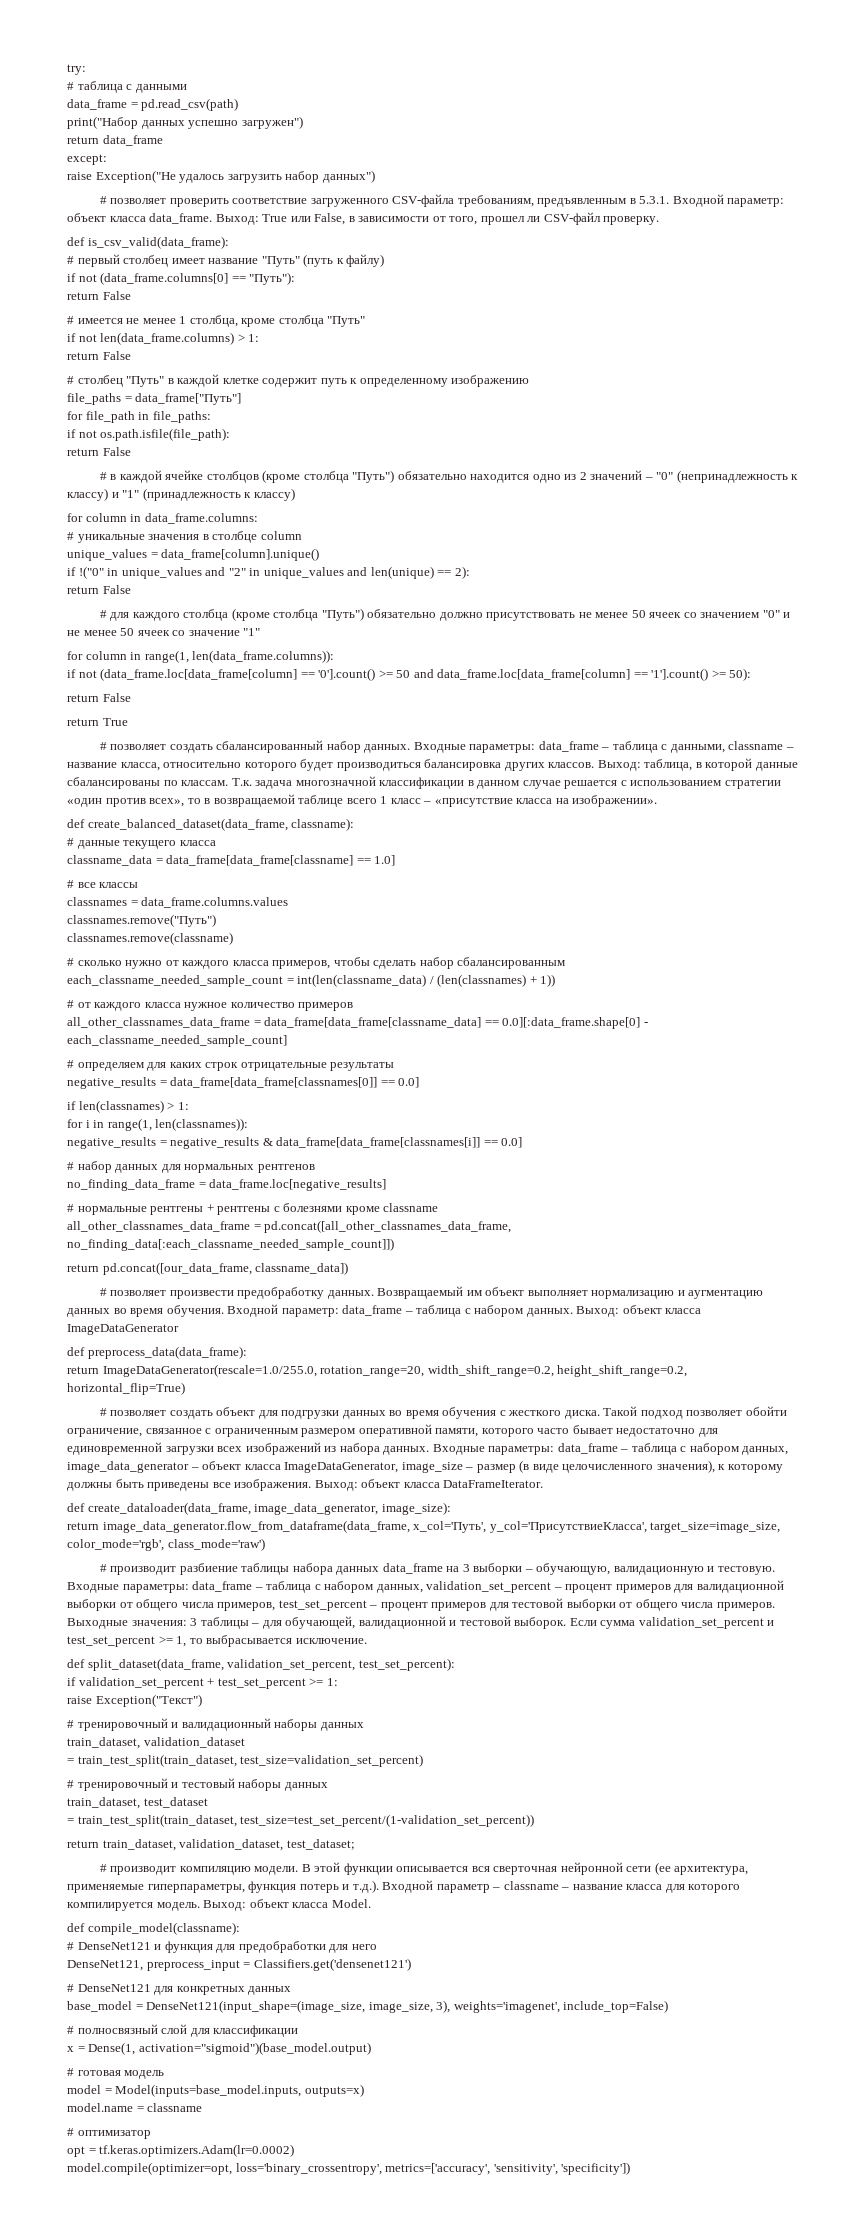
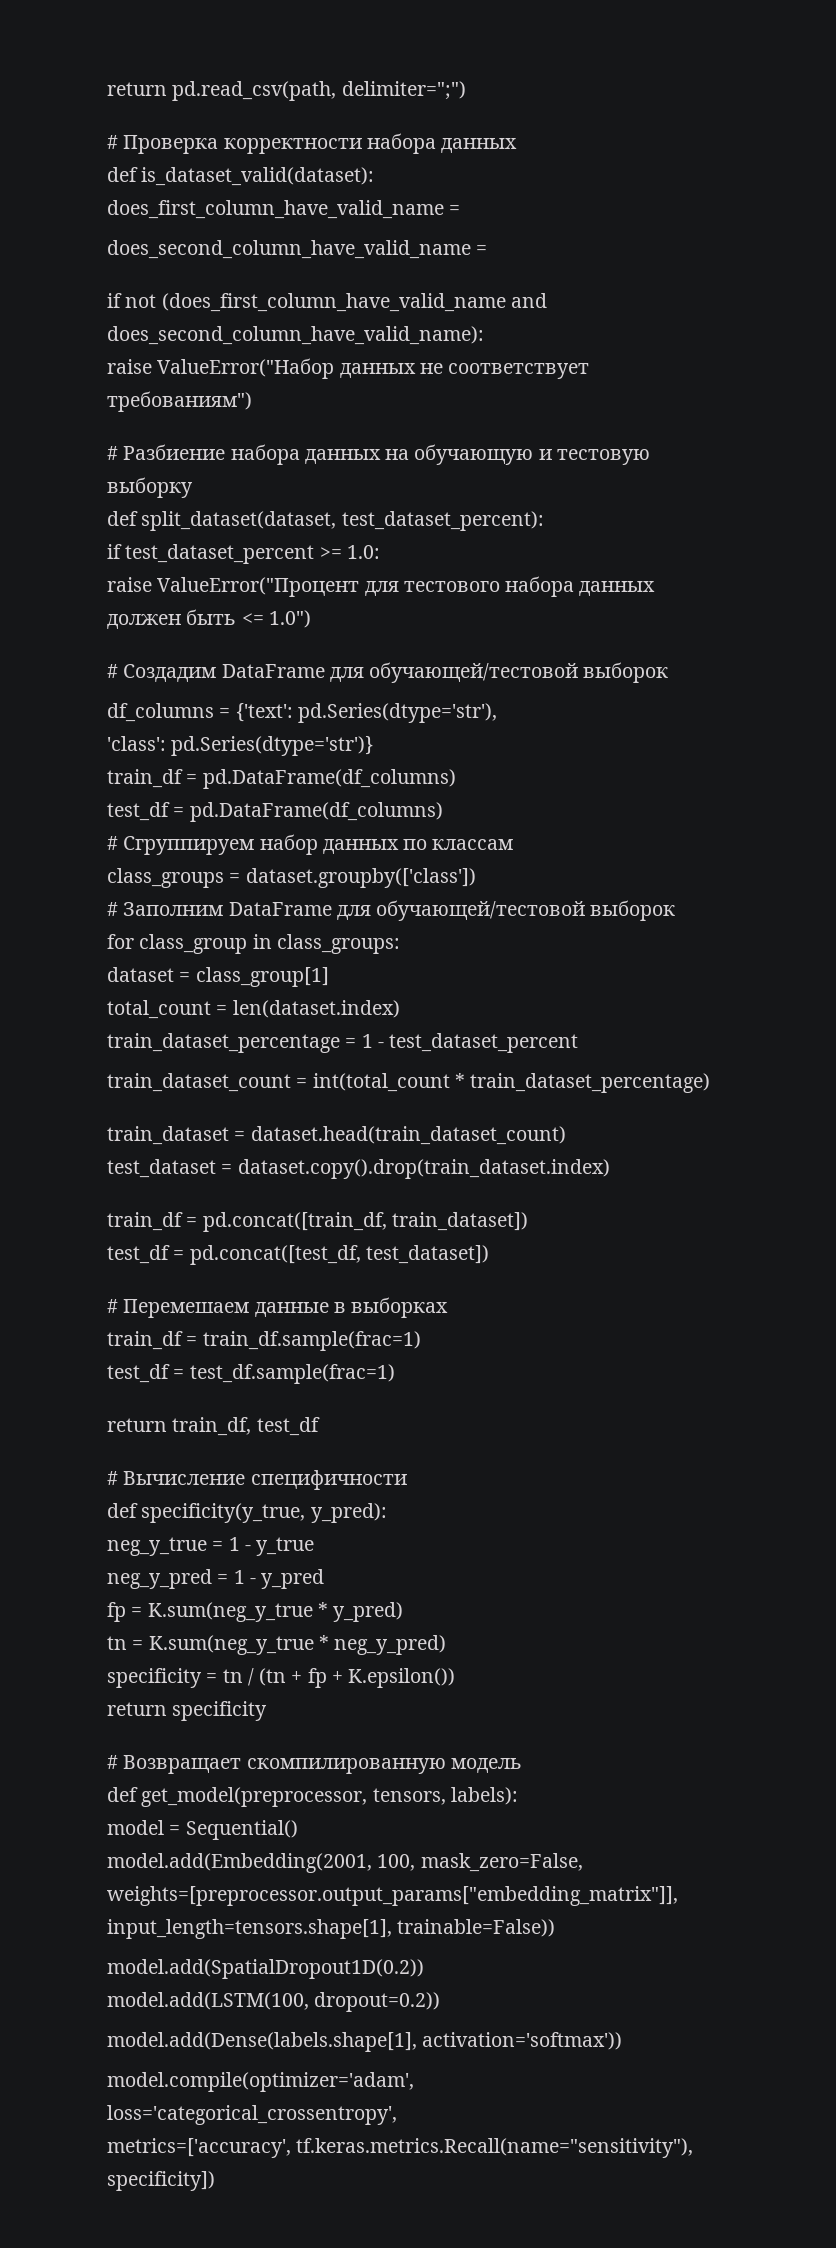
[67,64,86,75] [67,81,187,93] [67,98,239,111] [67,116,303,129] [67,135,163,146] [67,154,107,165] [67,170,375,183] [99,194,785,207] [67,212,660,225] [67,236,229,249] [67,254,385,267] [67,272,296,285] [67,291,131,300] [67,315,366,327] [67,332,260,345] [67,351,131,360] [67,374,530,387] [67,393,242,405] [67,411,211,423] [67,428,231,441] [67,447,131,456] [99,470,799,483] [67,488,295,501] [67,513,258,524] [67,531,302,543] [67,548,320,561] [67,566,470,579] [67,585,131,594] [99,608,791,621] [67,628,261,636] [67,650,335,663] [67,668,752,681] [67,693,131,702] [67,718,128,726] [99,740,794,753] [67,758,798,771] [67,776,781,789] [67,794,658,807] [67,818,355,831] [67,838,216,849] [67,855,396,866] [67,880,139,888] [67,897,289,908] [67,914,216,927] [67,932,233,945] [67,957,566,969] [67,974,556,987] [67,1000,354,1011] [67,1017,648,1029] [67,1035,287,1047] [67,1060,395,1071] [67,1077,420,1089] [67,1100,189,1113] [67,1118,249,1131] [67,1137,523,1149] [67,1161,315,1173] [67,1179,387,1191] [67,1203,439,1215] [67,1220,512,1233] [67,1238,394,1251] [67,1262,349,1275] [99,1286,764,1299] [67,1304,702,1317] [67,1324,179,1335] [67,1346,247,1359] [67,1364,688,1377] [67,1382,185,1395] [99,1406,787,1419] [67,1424,718,1437] [67,1442,789,1455] [67,1460,783,1473] [67,1479,544,1491] [67,1502,451,1515] [67,1520,781,1533] [67,1538,265,1551] [99,1563,775,1575] [67,1580,784,1593] [67,1598,775,1611] [67,1616,775,1629] [67,1635,367,1647] [67,1658,455,1671] [67,1677,338,1689] [67,1694,202,1707] [67,1718,364,1731] [67,1737,245,1749] [67,1754,424,1767] [67,1778,328,1791] [67,1797,208,1809] [67,1814,535,1827] [67,1839,355,1851] [99,1862,749,1875] [67,1880,741,1893] [67,1899,371,1911] [67,1922,240,1935] [67,1941,377,1953] [67,1958,411,1971] [67,1984,292,1995] [67,2000,669,2013] [67,2024,299,2037] [67,2042,371,2055] [67,2068,165,2079] [67,2084,364,2097] [67,2103,203,2112] [67,2128,151,2139] [67,2144,295,2157] [67,2162,631,2175] try: // # таблица с данными // data_frame = pd.read_csv(path) // print("Набор данных успешно загружен") // return data_frame // except: // raise Exception("Не удалось загрузить набор данных") // # позволяет проверить соответствие загруженного CSV-файла требованиям, предъявленным в 5.3.1. Входной параметр: объект класса data_frame. Выход: True или False, в зависимости от того, прошел ли CSV-файл проверку. // def is_csv_valid(data_frame): // # первый столбец имеет название "Путь" (путь к файлу) // if not (data_frame.columns[0] == "Путь"): // return False // # имеется не менее 1 столбца, кроме столбца "Путь" // if not len(data_frame.columns) > 1: // return False // # столбец "Путь" в каждой клетке содержит путь к определенному изображению // file_paths = data_frame["Путь"] // for file_path in file_paths: // if not os.path.isfile(file_path): // return False // # в каждой ячейке столбцов (кроме столбца "Путь") обязательно находится одно из 2 значений – "0" (непринадлежность к классу) и "1" (принадлежность к классу) // for column in data_frame.columns: // # уникальные значения в столбце column // unique_values = data_frame[column].unique() // if !("0" in unique_values and "2" in unique_values and len(unique) == 2): // return False // # для каждого столбца (кроме столбца "Путь") обязательно должно присутствовать не менее 50 ячеек со значением "0" и не менее 50 ячеек со значение "1" // for column in range(1, len(data_frame.columns)): // if not (data_frame.loc[data_frame[column] == '0'].count() >= 50 and data_frame.loc[data_frame[column] == '1'].count() >= 50): // return False // return True // # позволяет создать сбалансированный набор данных. Входные параметры: data_frame – таблица с данными, classname – название класса, относительно которого будет производиться балансировка других классов. Выход: таблица, в которой данные сбалансированы по классам. Т.к. задача многозначной классификации в данном случае решается с использованием стратегии «один против всех», то в возвращаемой таблице всего 1 класс – «присутствие класса на изображении». // def create_balanced_dataset(data_frame, classname): // # данные текущего класса // classname_data = data_frame[data_frame[classname] == 1.0] // # все классы // classnames = data_frame.columns.values // classnames.remove("Путь") // classnames.remove(classname) // # сколько нужно от каждого класса примеров, чтобы сделать набор сбалансированным // each_classname_needed_sample_count = int(len(classname_data) / (len(classnames) + 1)) // # от каждого класса нужное количество примеров // all_other_classnames_data_frame = data_frame[data_frame[classname_data] == 0.0][:data_frame.shape[0] - each_classname_needed_sample_count] // # определяем для каких строк отрицательные результаты // negative_results = data_frame[data_frame[classnames[0]] == 0.0] // if len(classnames) > 1: // for i in range(1, len(classnames)): // negative_results = negative_results & data_frame[data_frame[classnames[i]] == 0.0] // # набор данных для нормальных рентгенов // no_finding_data_frame = data_frame.loc[negative_results] // # нормальные рентгены + рентгены с болезнями кроме classname // all_other_classnames_data_frame = pd.concat([all_other_classnames_data_frame, no_finding_data[:each_classname_needed_sample_count]]) // return pd.concat([our_data_frame, classname_data]) // # позволяет произвести предобработку данных. Возвращаемый им объект выполняет нормализацию и аугментацию данных во время обучения. Входной параметр: data_frame – таблица с набором данных. Выход: объект класса ImageDataGenerator // def preprocess_data(data_frame): // return ImageDataGenerator(rescale=1.0/255.0, rotation_range=20, width_shift_range=0.2, height_shift_range=0.2, horizontal_flip=True) // # позволяет создать объект для подгрузки данных во время обучения с жесткого диска. Такой подход позволяет обойти ограничение, связанное с ограниченным размером оперативной памяти, которого часто бывает недостаточно для единовременной загрузки всех изображений из набора данных. Входные параметры: data_frame – таблица с набором данных, image_data_generator – объект класса ImageDataGenerator, image_size – размер (в виде целочисленного значения), к которому должны быть приведены все изображения. Выход: объект класса DataFrameIterator. // def сreate_dataloader(data_frame, image_data_generator, image_size): // return image_data_generator.flow_from_dataframe(data_frame, x_col='Путь', y_col='ПрисутствиеКласса', target_size=image_size, color_mode='rgb', class_mode='raw') // # производит разбиение таблицы набора данных data_frame на 3 выборки – обучающую, валидационную и тестовую. Входные параметры: data_frame – таблица с набором данных, validation_set_percent – процент примеров для валидационной выборки от общего числа примеров, test_set_percent – процент примеров для тестовой выборки от общего числа примеров. Выходные значения: 3 таблицы – для обучающей, валидационной и тестовой выборок. Если сумма validation_set_percent и test_set_percent >= 1, то выбрасывается исключение. // def split_dataset(data_frame, validation_set_percent, test_set_percent): // if validation_set_percent + test_set_percent >= 1: // raise Exception("Текст") // # тренировочный и валидационный наборы данных // train_dataset, validation_dataset // = train_test_split(train_dataset, test_size=validation_set_percent) // # тренировочный и тестовый наборы данных // train_dataset, test_dataset // = train_test_split(train_dataset, test_size=test_set_percent/(1-validation_set_percent)) // return train_dataset, validation_dataset, test_dataset; // # производит компиляцию модели. В этой функции описывается вся сверточная нейронной сети (ее архитектура, применяемые гиперпараметры, функция потерь и т.д.). Входной параметр – classname – название класса для которого компилируется модель. Выход: объект класса Model. // def compile_model(classname): // # DenseNet121 и функция для предобработки для него // DenseNet121, preprocess_input = Classifiers.get('densenet121') // # DenseNet121 для конкретных данных // base_model = DenseNet121(input_shape=(image_size, image_size, 3), weights='imagenet', include_top=False) // # полносвязный слой для классификации // x = Dense(1, activation="sigmoid")(base_model.output) // # готовая модель // model = Model(inputs=base_model.inputs, outputs=x) // model.name = classname // # оптимизатор // opt = tf.keras.optimizers.Adam(lr=0.0002) // model.compile(optimizer=opt, loss='binary_crossentropy', metrics=['accuracy', 'sensitivity', 'specificity']) -> [107,81,466,101] [107,133,518,154] [107,167,375,186] [107,200,461,219] [107,240,488,259] [107,293,547,312] [107,326,484,345] [107,358,590,379] [107,391,252,412] [107,444,650,465] [107,477,193,498] [107,511,544,531] [107,544,380,564] [107,576,656,597] [107,609,311,629] [107,662,669,683] [107,703,497,723] [107,736,374,756] [107,769,456,789] [107,802,443,822] [107,834,514,855] [107,868,476,888] [107,900,676,921] [107,934,400,954] [107,967,329,987] [107,1000,400,1019] [107,1033,579,1053] [107,1073,711,1093] [107,1126,566,1145] [107,1159,610,1179] [107,1212,528,1232] [107,1245,489,1265] [107,1297,449,1318] [107,1331,421,1351] [107,1364,395,1384] [107,1417,320,1436] [107,1470,407,1490] [107,1503,387,1523] [107,1537,315,1556] [107,1569,325,1589] [107,1602,404,1622] [107,1635,447,1655] [107,1668,456,1688] [107,1701,268,1721] [107,1755,522,1774] [107,1787,518,1807] [107,1820,298,1840] [107,1853,583,1873] [107,1886,678,1906] [107,1919,556,1939] [107,1959,424,1979] [107,1992,441,2012] [107,2032,623,2052] [107,2072,414,2092] [107,2105,397,2125] [107,2138,694,2158] [107,2171,215,2191] return pd.read_csv(path, delimiter=";") // # Проверка корректности набора данных // def is_dataset_valid(dataset): // does_first_column_have_valid_name = // does_second_column_have_valid_name = // if not (does_first_column_have_valid_name and does_second_column_have_valid_name): // raise ValueError("Набор данных не соответствует требованиям") // # Разбиение набора данных на обучающую и тестовую выборку // def split_dataset(dataset, test_dataset_percent): // if test_dataset_percent >= 1.0: // raise ValueError("Процент для тестового набора данных должен быть <= 1.0") // # Создадим DataFrame для обучающей/тестовой выборок // df_columns = {'text': pd.Series(dtype='str'), // 'class': pd.Series(dtype='str')} // train_df = pd.DataFrame(df_columns) // test_df = pd.DataFrame(df_columns) // # Сгруппируем набор данных по классам // class_groups = dataset.groupby(['class']) // # Заполним DataFrame для обучающей/тестовой выборок // for class_group in class_groups: // dataset = class_group[1] // total_count = len(dataset.index) // train_dataset_percentage = 1 - test_dataset_percent // train_dataset_count = int(total_count * train_dataset_percentage) // train_dataset = dataset.head(train_dataset_count) // test_dataset = dataset.copy().drop(train_dataset.index) // train_df = pd.concat([train_df, train_dataset]) // test_df = pd.concat([test_df, test_dataset]) // # Перемешаем данные в выборках // train_df = train_df.sample(frac=1) // test_df = test_df.sample(frac=1) // return train_df, test_df // # Вычисление специфичности // def specificity(y_true, y_pred): // neg_y_true = 1 - y_true // neg_y_pred = 1 - y_pred // fp = K.sum(neg_y_true * y_pred) // tn = K.sum(neg_y_true * neg_y_pred) // specificity = tn / (tn + fp + K.epsilon()) // return specificity // # Возвращает скомпилированную модель // def get_model(preprocessor, tensors, labels): // model = Sequential() // model.add(Embedding(2001, 100, mask_zero=False, weights=[preprocessor.output_params["embedding_matrix"]], input_length=tensors.shape[1], trainable=False)) // model.add(SpatialDropout1D(0.2)) // model.add(LSTM(100, dropout=0.2)) // model.add(Dense(labels.shape[1], activation='softmax')) // model.compile(optimizer='adam', // loss='categorical_crossentropy', // metrics=['accuracy', tf.keras.metrics.Recall(name="sensitivity"), specificity])

